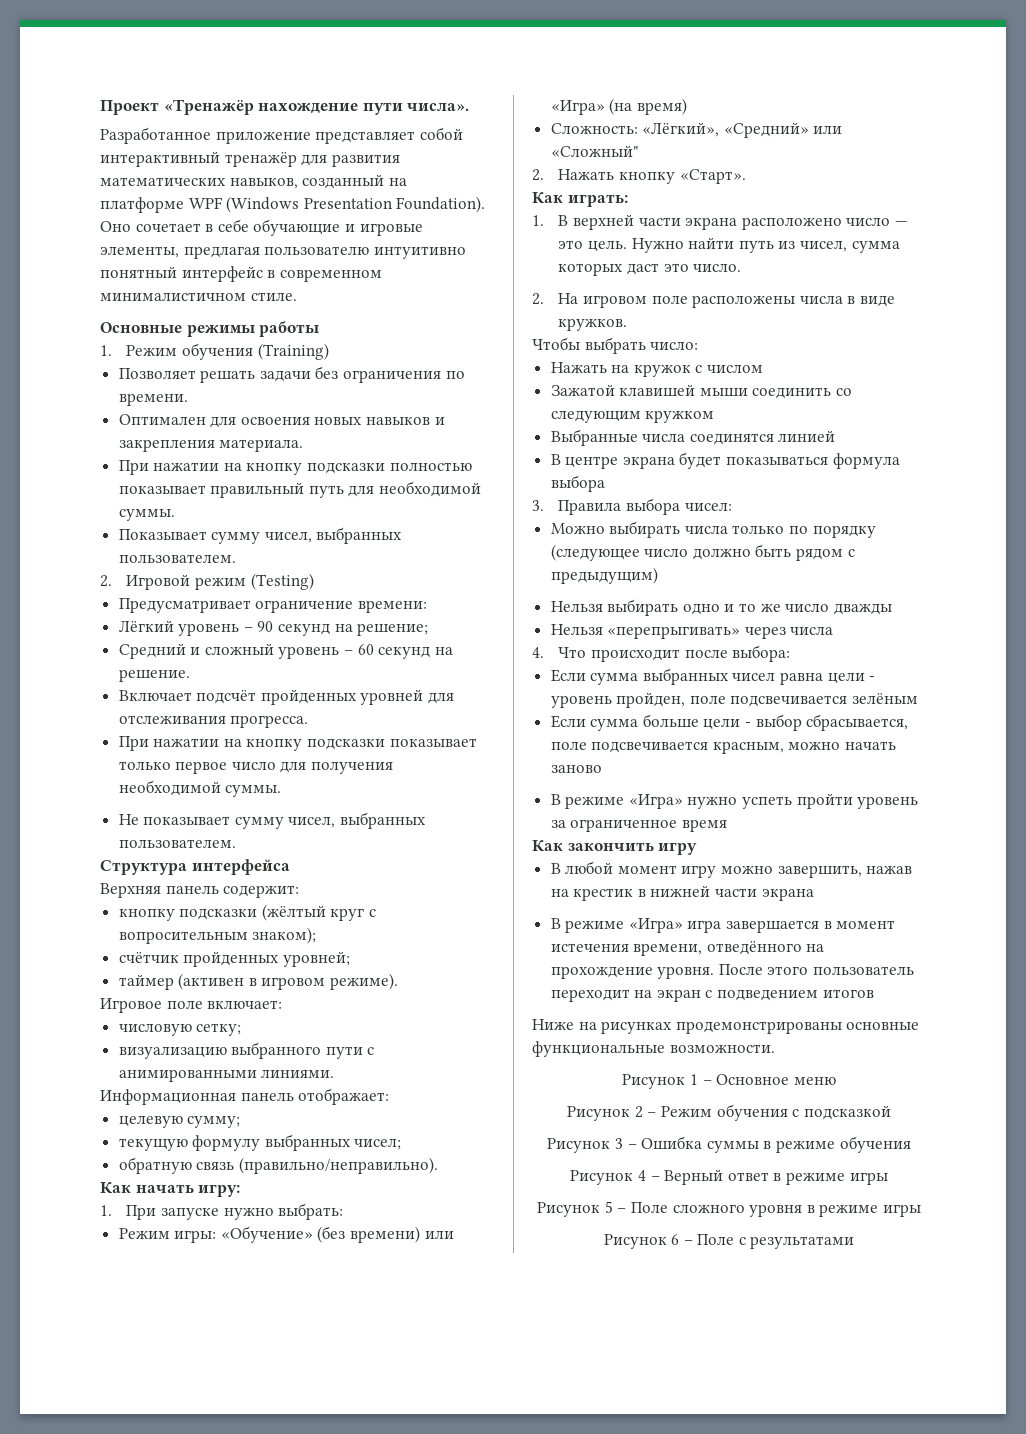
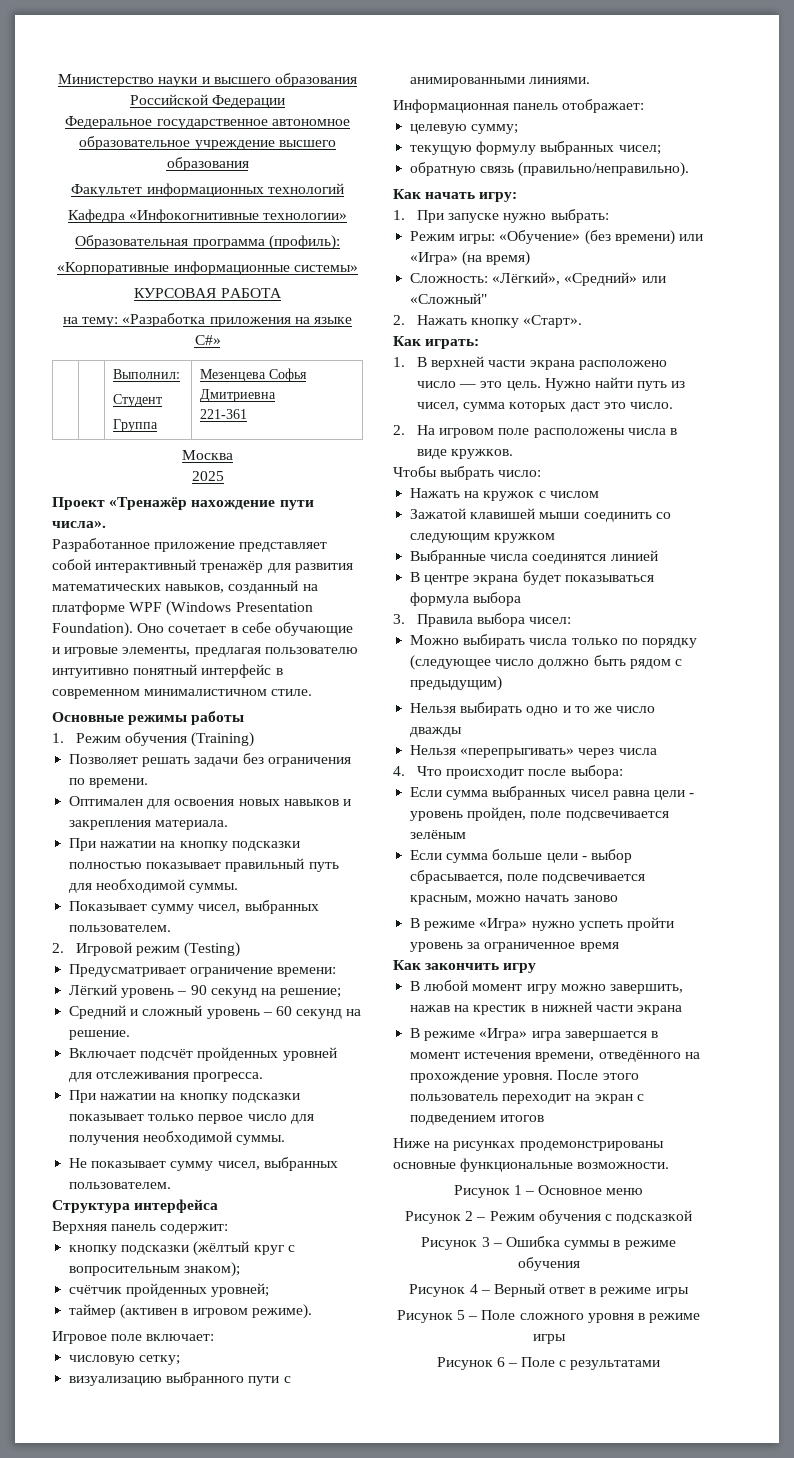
(100, 107) none -> [58,73,357,87] [129,94,286,108] [65,116,350,129] [79,136,336,150] [166,157,249,171] [71,183,344,197] [67,209,348,223] [75,235,340,250] [57,261,358,275] [134,288,282,298] [63,313,352,327] [194,335,221,345] [113,369,181,379] [113,394,163,407] [113,419,159,432] [200,368,308,382] [200,389,277,402] [200,409,248,419] [182,450,233,460] [191,471,224,481] Министерство науки и высшего образования Российской Федерации // Федеральное государственное автономное образовательное учреждение высшего образования // Факультет информационных технологий // Кафедра «Инфокогнитивные технологии» // Образовательная программа (профиль): // «Корпоративные информационные системы» // КУРСОВАЯ РАБОТА // на тему: «Разработка приложения на языке C#» // | | Выполнил: // Студент // Группа | Мезенцева Софья Дмитриевна // 221-361 // Москва // 2025 //

